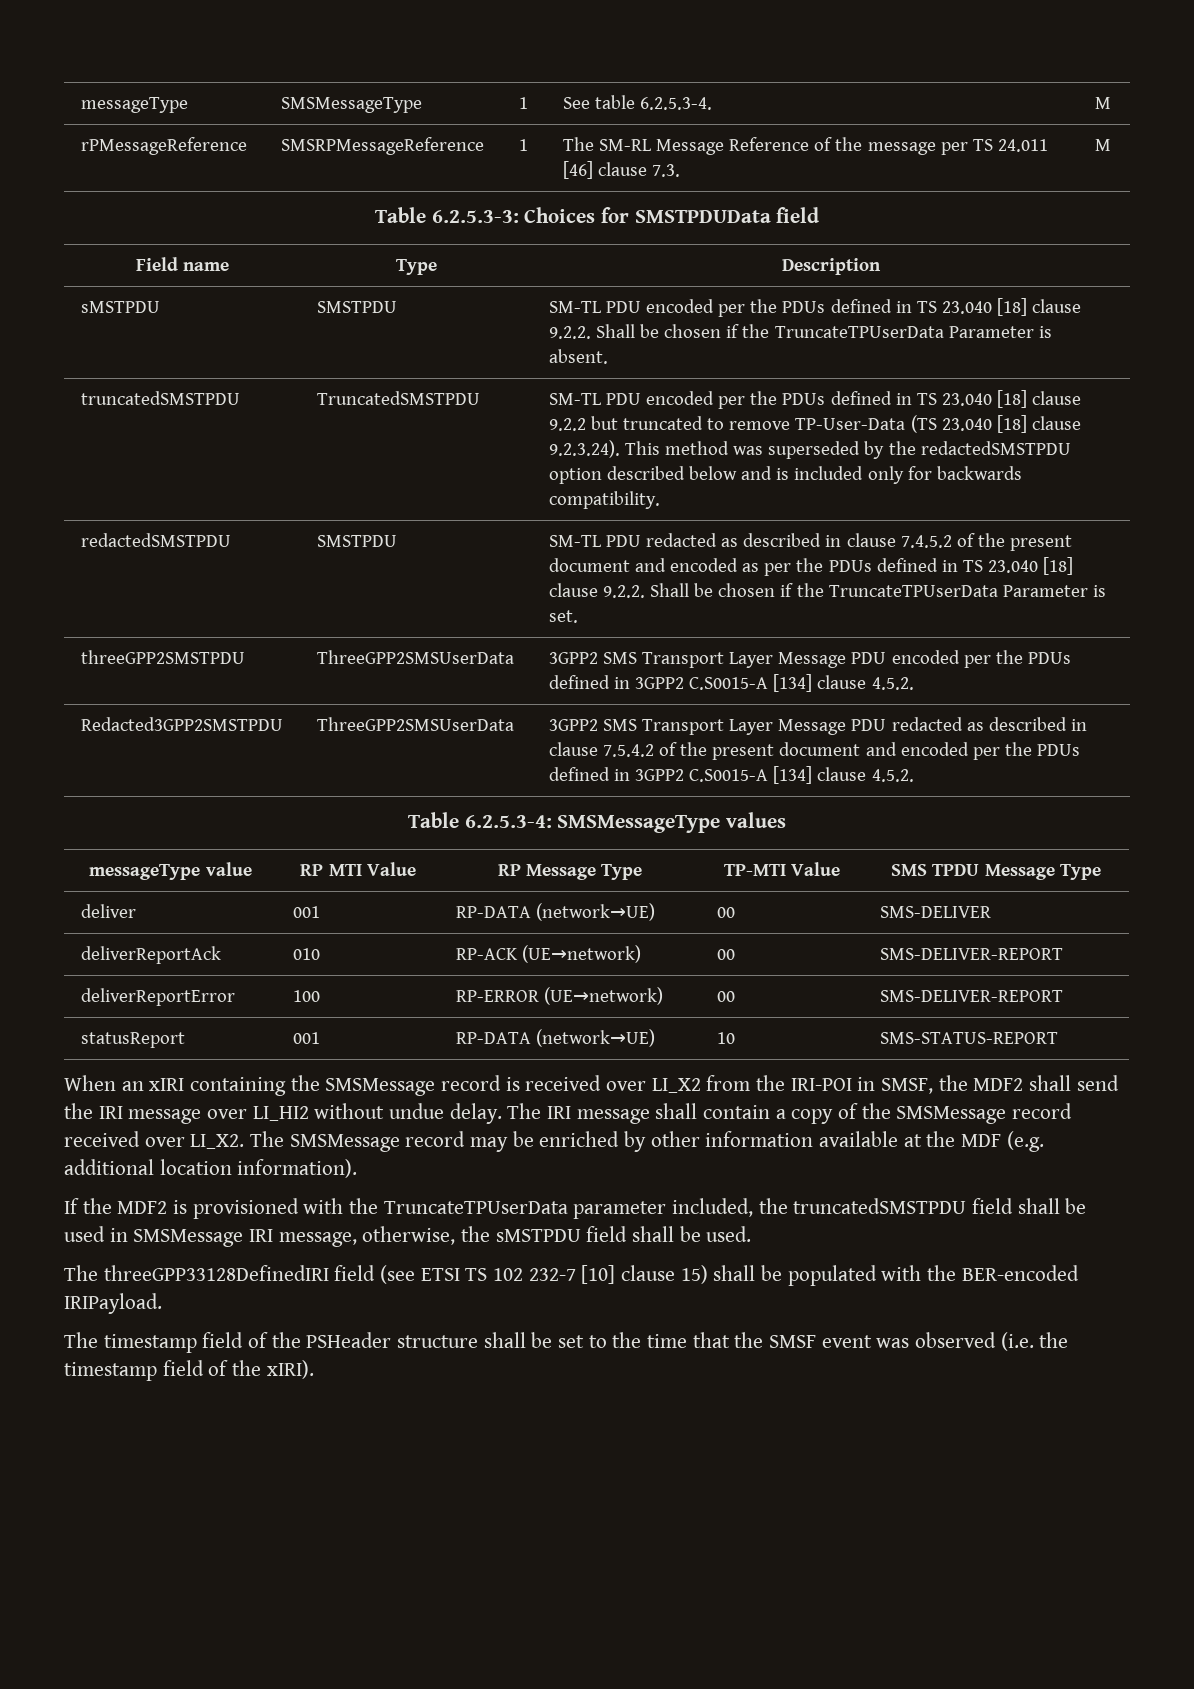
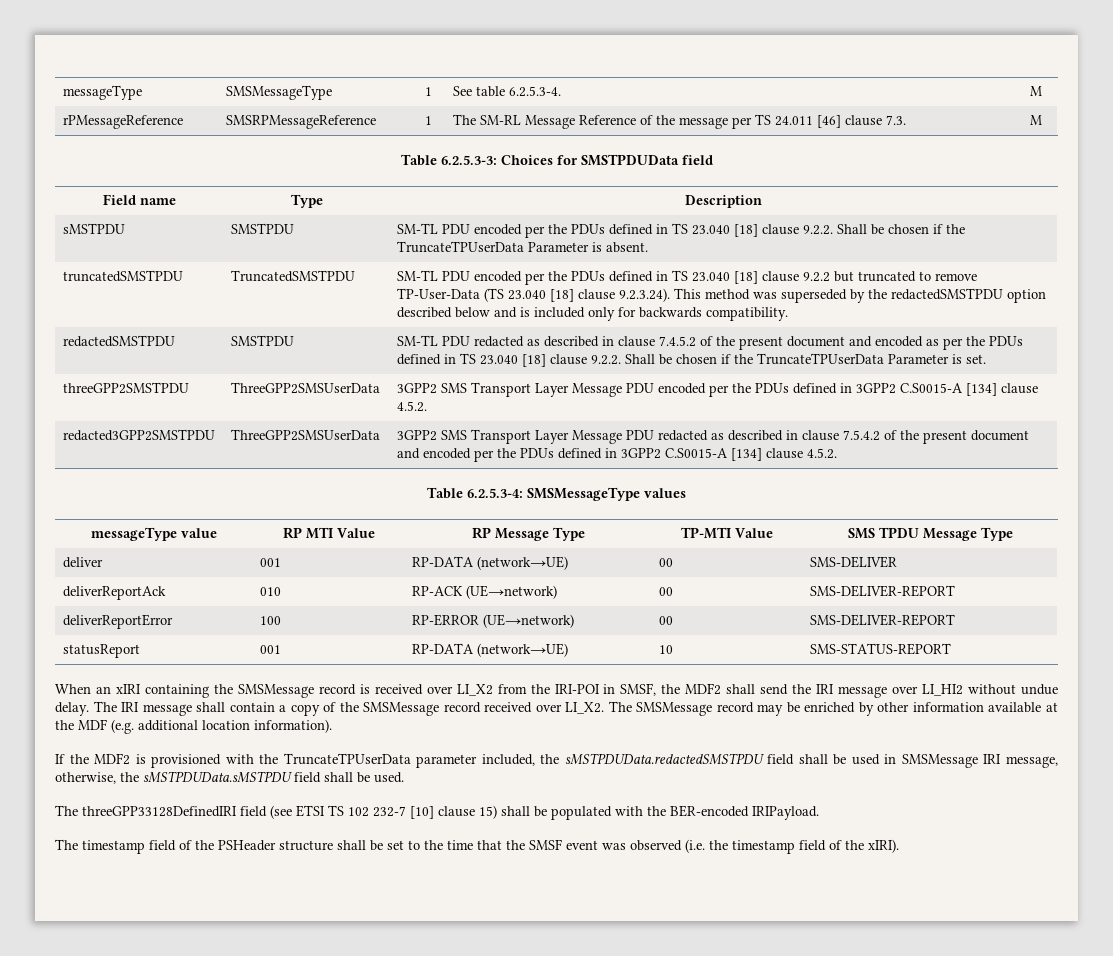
[80,717,283,731] Redacted3GPP2SMSTPDU -> [62,429,215,441] redacted3GPP2SMSTPDU
[793,1198,967,1214] truncatedSMSTPDU -> [564,753,765,765] sMSTPDUData.redactedSMSTPDU
[495,1229,581,1242] sMSTPDU -> [143,771,293,783] sMSTPDUData.sMSTPDU

